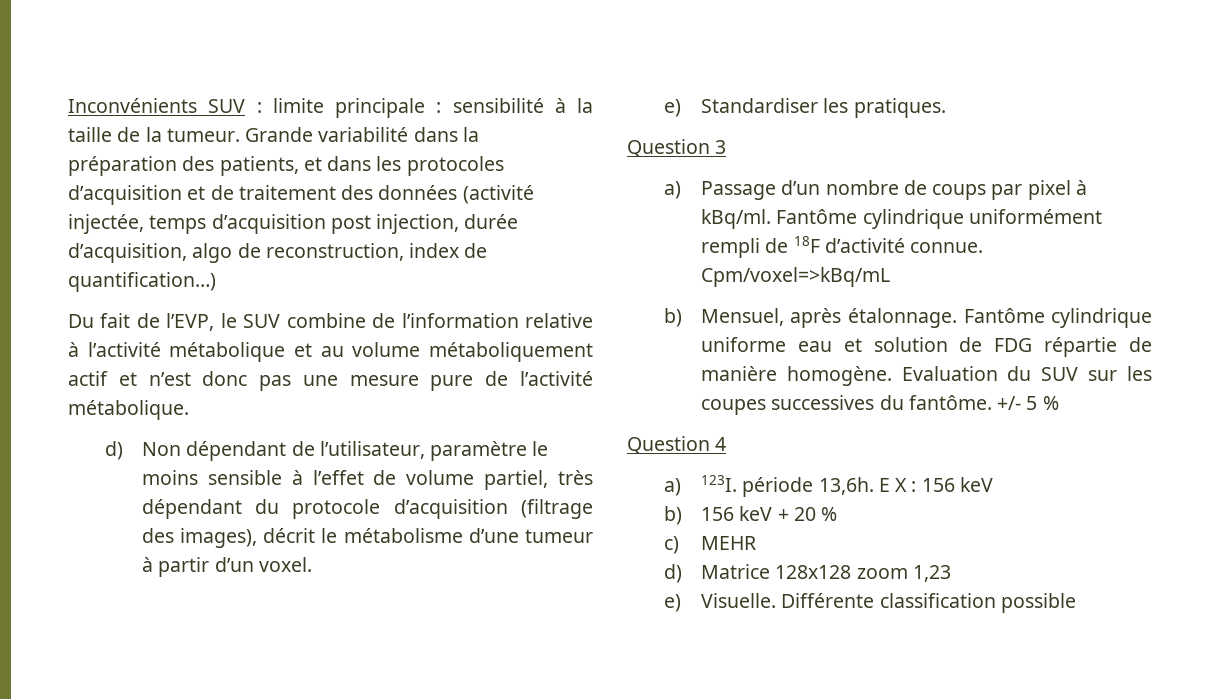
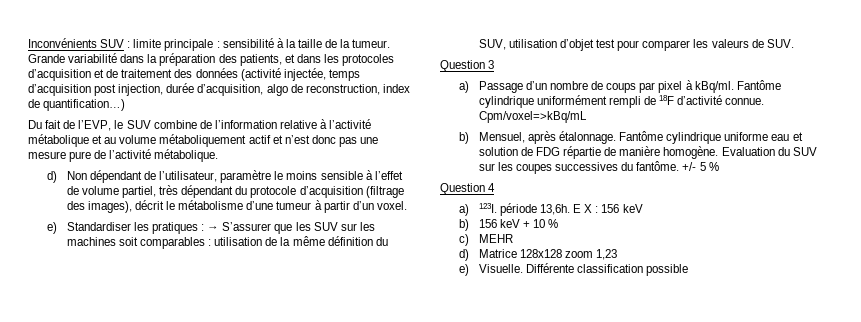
[853,98,946,118] pratiques. -> [151,222,375,234] [66,236,388,249] [478,39,794,51] pratiques : → S’assurer que les SUV sur les machines soit comparables : utilisation de la même définition du SUV, utilisation d’objet test pour comparer les valeurs de SUV.
[793,507,816,521] 20 -> [533,219,546,228] 10

